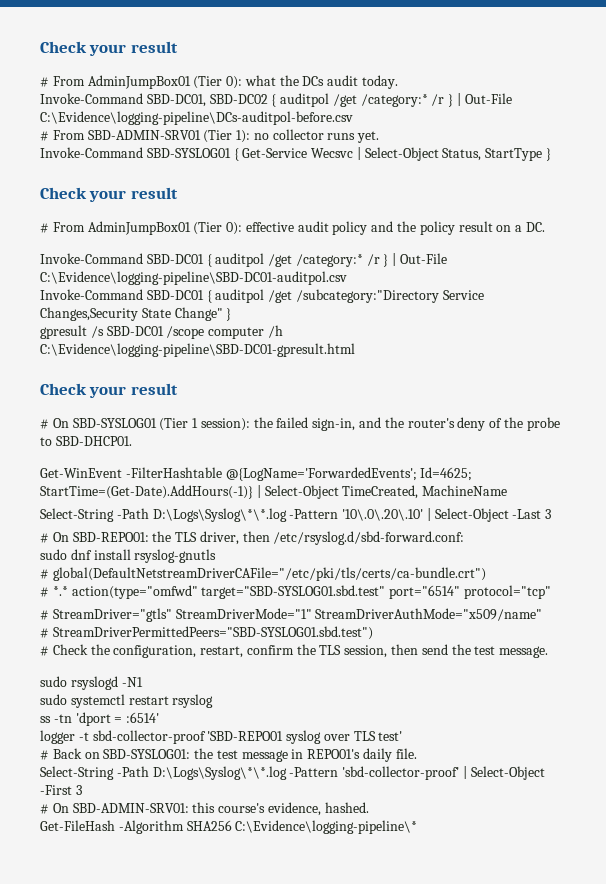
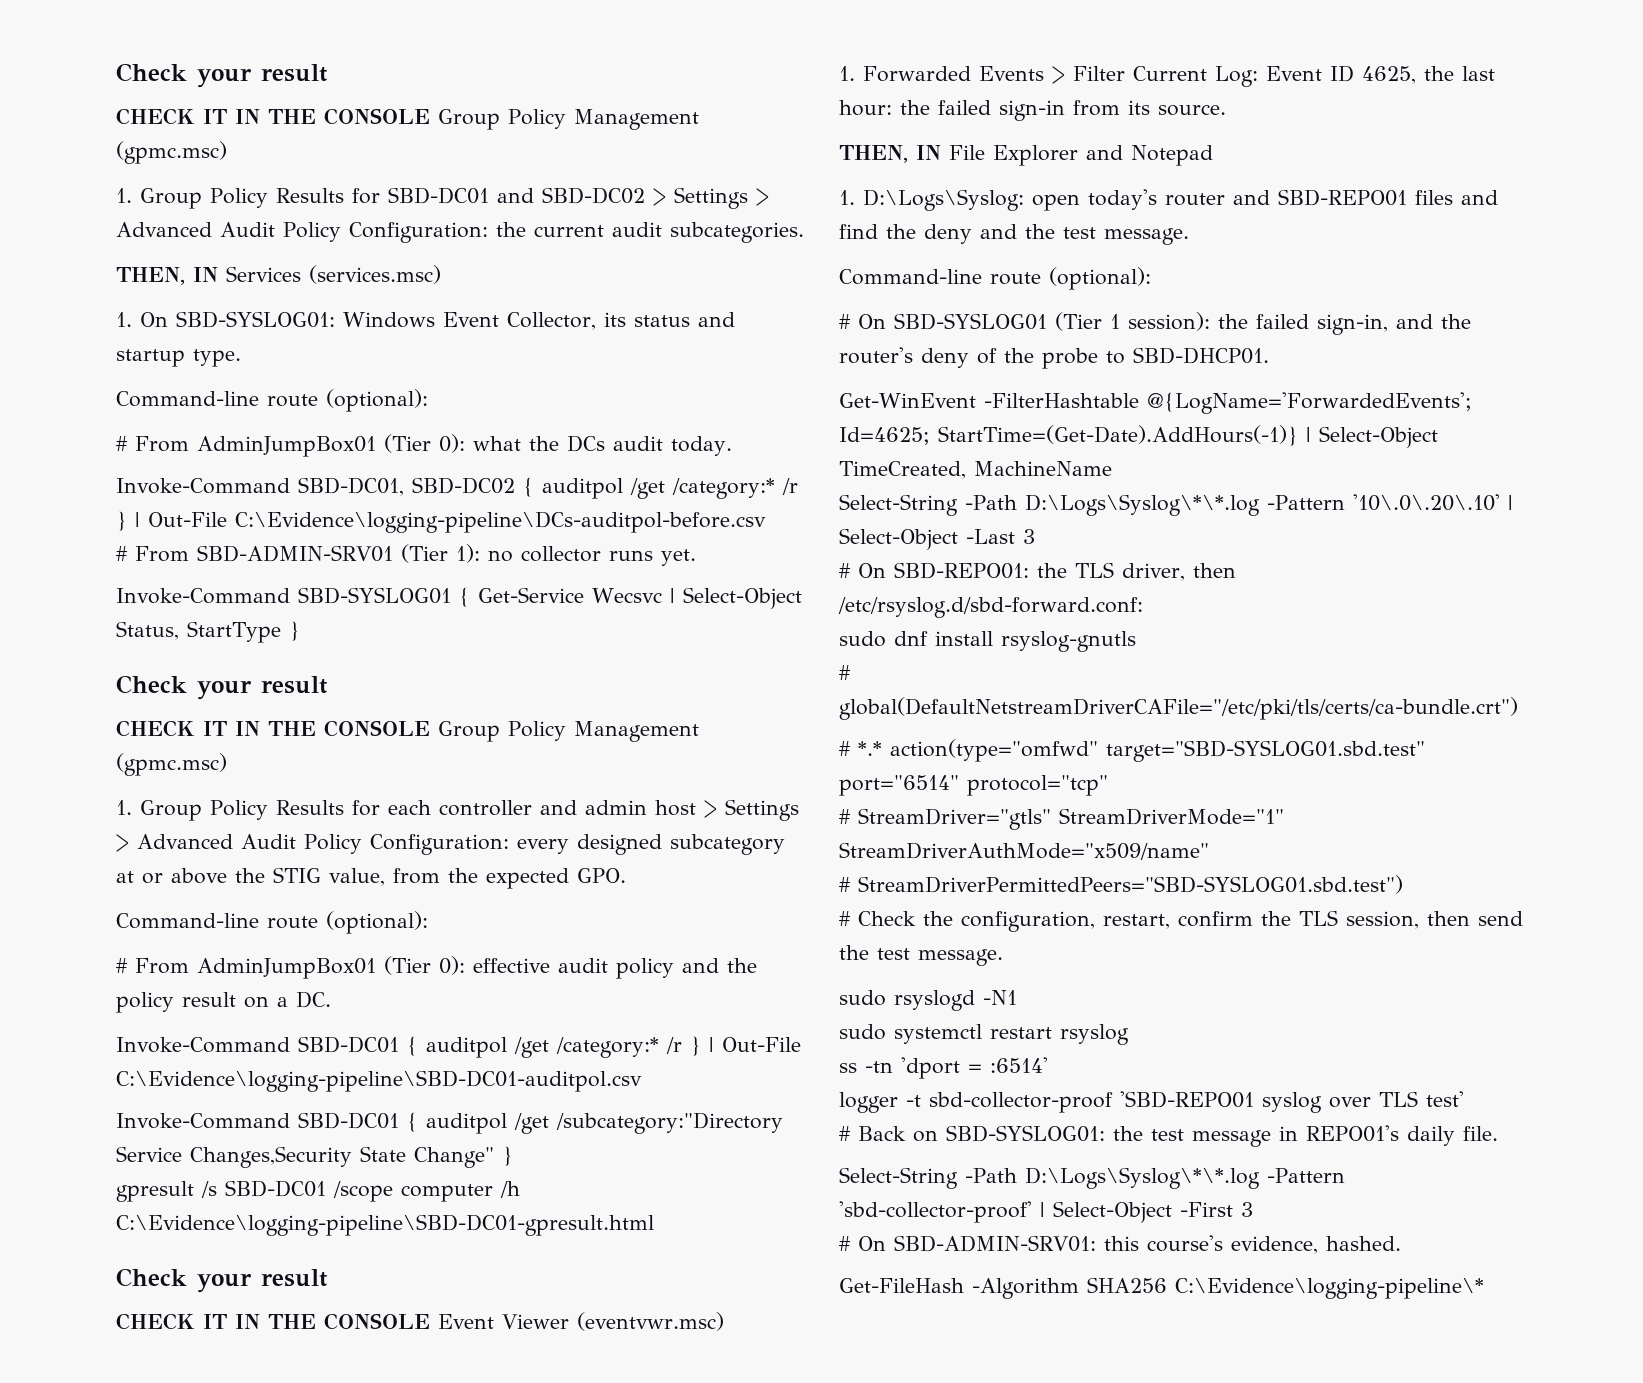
[40,41,178,56] Check your result -> [116,63,328,88] [116,108,699,130] [116,141,227,164] [116,187,769,209] [116,222,804,243] [116,265,441,285] [116,311,735,330] [116,349,241,367] [116,389,428,412] Check your result // CHECK IT IN THE CONSOLE Group Policy Management (gpmc.msc) // 1. Group Policy Results for SBD-DC01 and SBD-DC02 > Settings > Advanced Audit Policy Configuration: the current audit subcategories. // THEN, IN Services (services.msc) // 1. On SBD-SYSLOG01: Windows Event Collector, its status and startup type. // Command-line route (optional):
(178, 193) none -> [116,720,699,742] [116,753,227,776] [116,799,799,821] [116,834,785,855] [116,867,626,889] [116,911,428,934] // CHECK IT IN THE CONSOLE Group Policy Management (gpmc.msc) // 1. Group Policy Results for each controller and admin host > Settings > Advanced Audit Policy Configuration: every designed subcategory at or above the STIG value, from the expected GPO. // Command-line route (optional):
(178, 389) none -> [116,1312,724,1331] [839,65,1495,87] [839,100,1226,121] [839,145,1213,166] [839,189,1498,211] [839,224,1189,245] [839,267,1151,290] // CHECK IT IN THE CONSOLE Event Viewer (eventvwr.msc) // 1. Forwarded Events > Filter Current Log: Event ID 4625, the last hour: the failed sign-in from its source. // THEN, IN File Explorer and Notepad // 1. D:\Logs\Syslog: open today's router and SBD-REPO01 files and find the deny and the test message. // Command-line route (optional):

